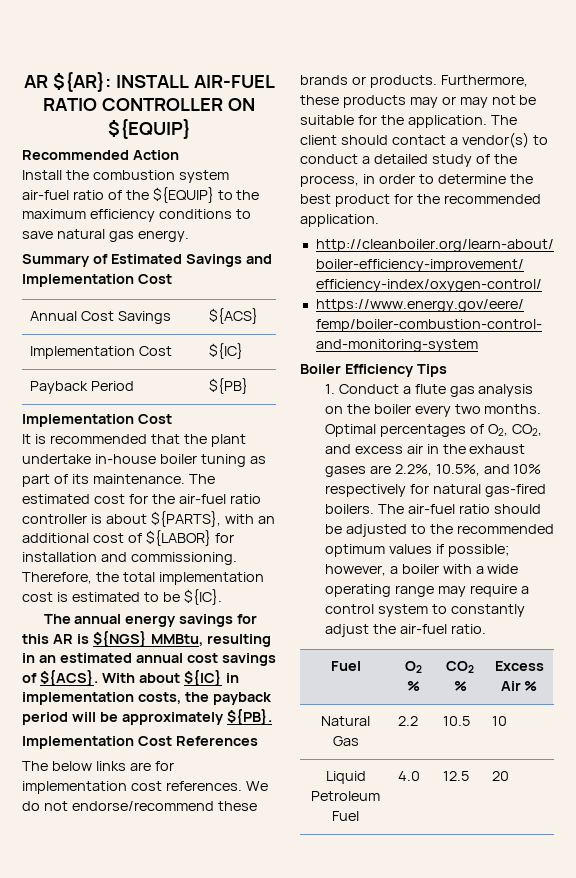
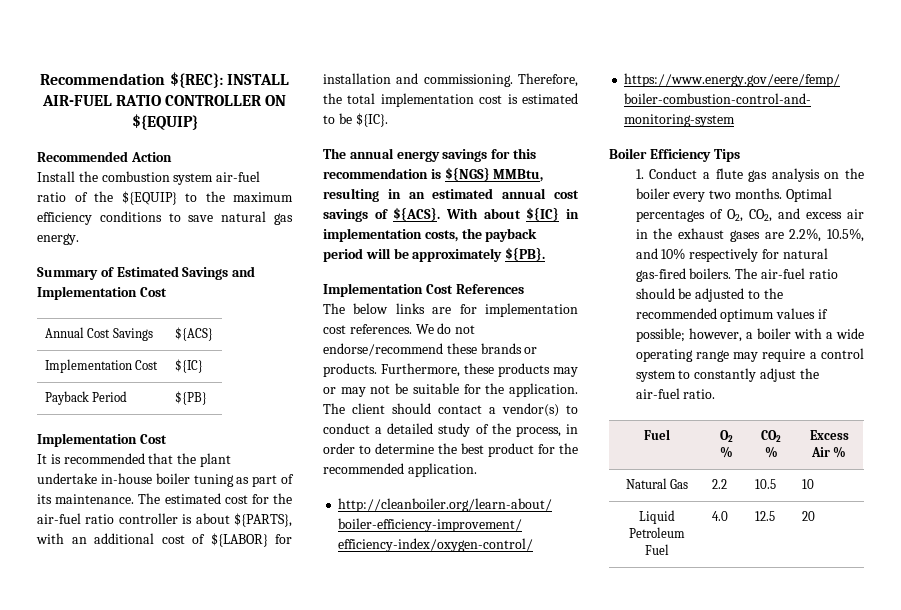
[23,72,111,92] AR ${AR}: -> [40,72,223,88] Recommendation ${REC}:
[52,634,73,644] AR -> [323,168,428,179] recommendation

